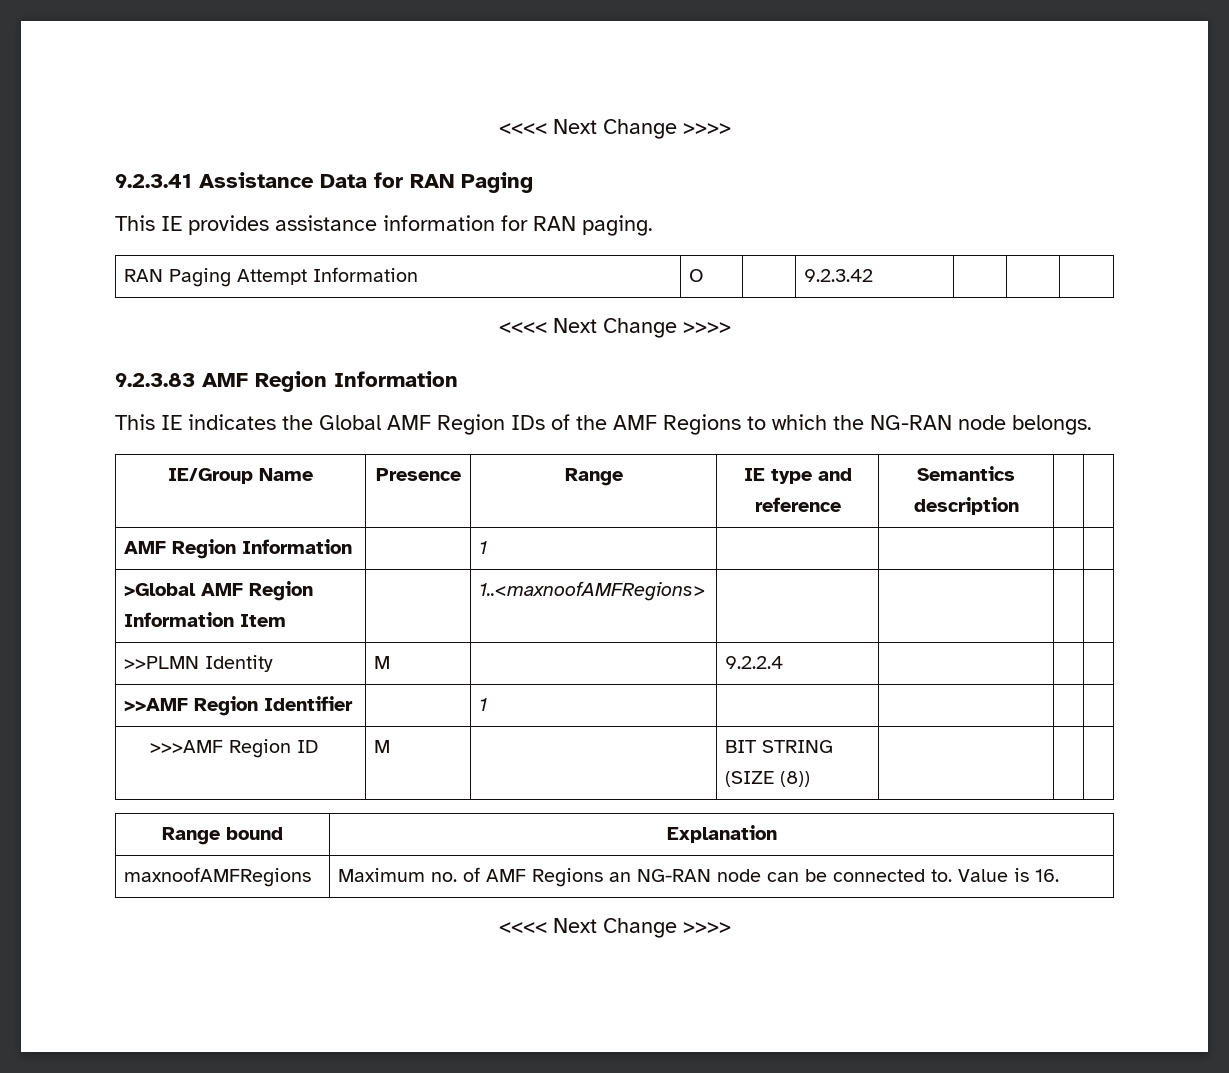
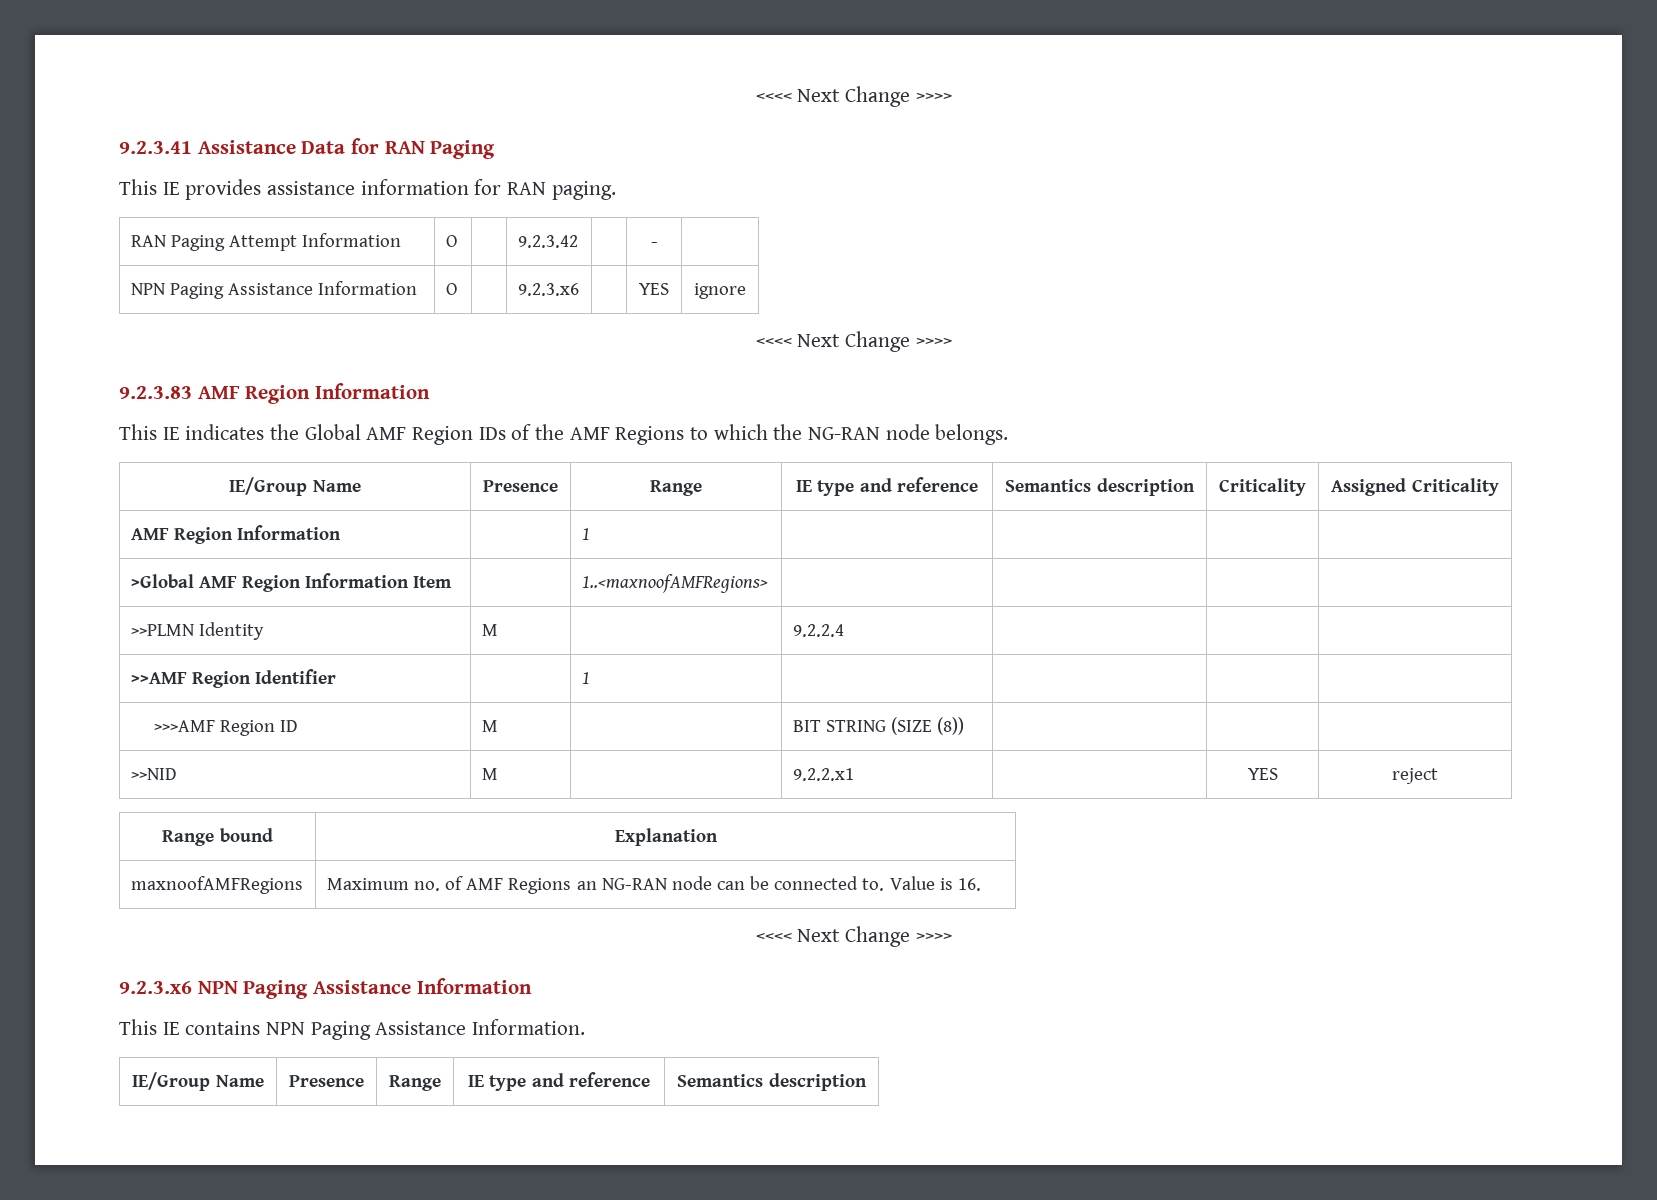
(874, 275) | -> [650,242,658,247] [130,281,418,299] [445,283,458,295] [517,283,579,296] [639,283,669,295] [694,283,746,299] - | // NPN Paging Assistance Information | O | | 9.2.3.x6 | | YES | ignore
(1019, 506) | -> [1219,478,1306,496] [1331,478,1499,496] Criticality | Assigned Criticality
(811, 779) none -> [130,768,177,780] [481,768,498,780] [792,768,854,781] [1247,768,1278,780] [1392,768,1438,784] // >>NID | M | | 9.2.2.x1 | | YES | reject
(731, 927) none -> [119,978,532,999] [119,1019,586,1040] [132,1072,264,1091] [289,1075,364,1087] [389,1075,441,1091] [468,1072,650,1091] [677,1073,867,1091] // 9.2.3.x6 NPN Paging Assistance Information // This IE contains NPN Paging Assistance Information. // IE/Group Name | Presence | Range | IE type and reference | Semantics description

